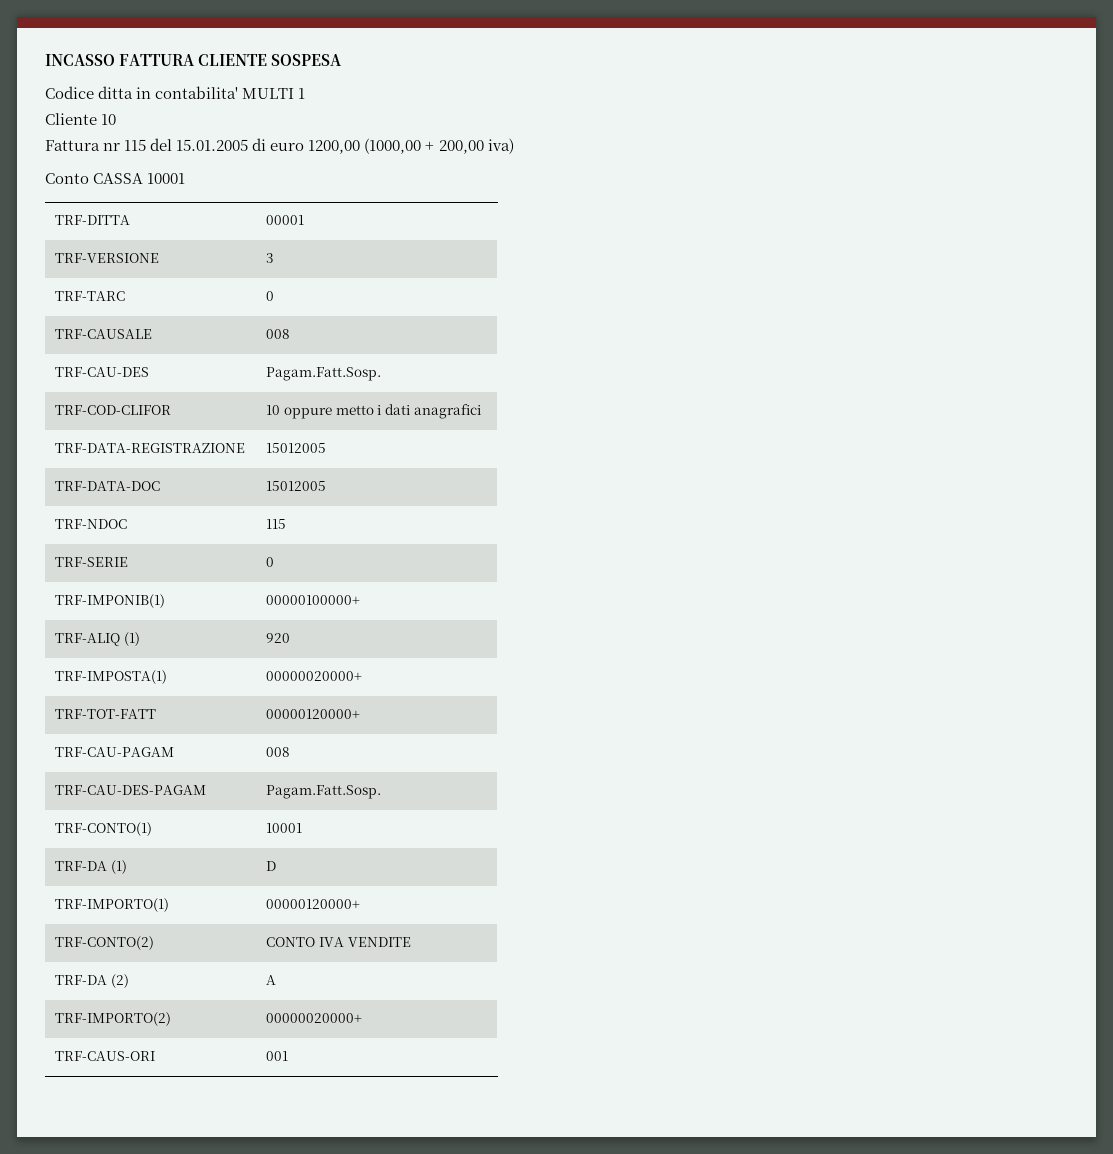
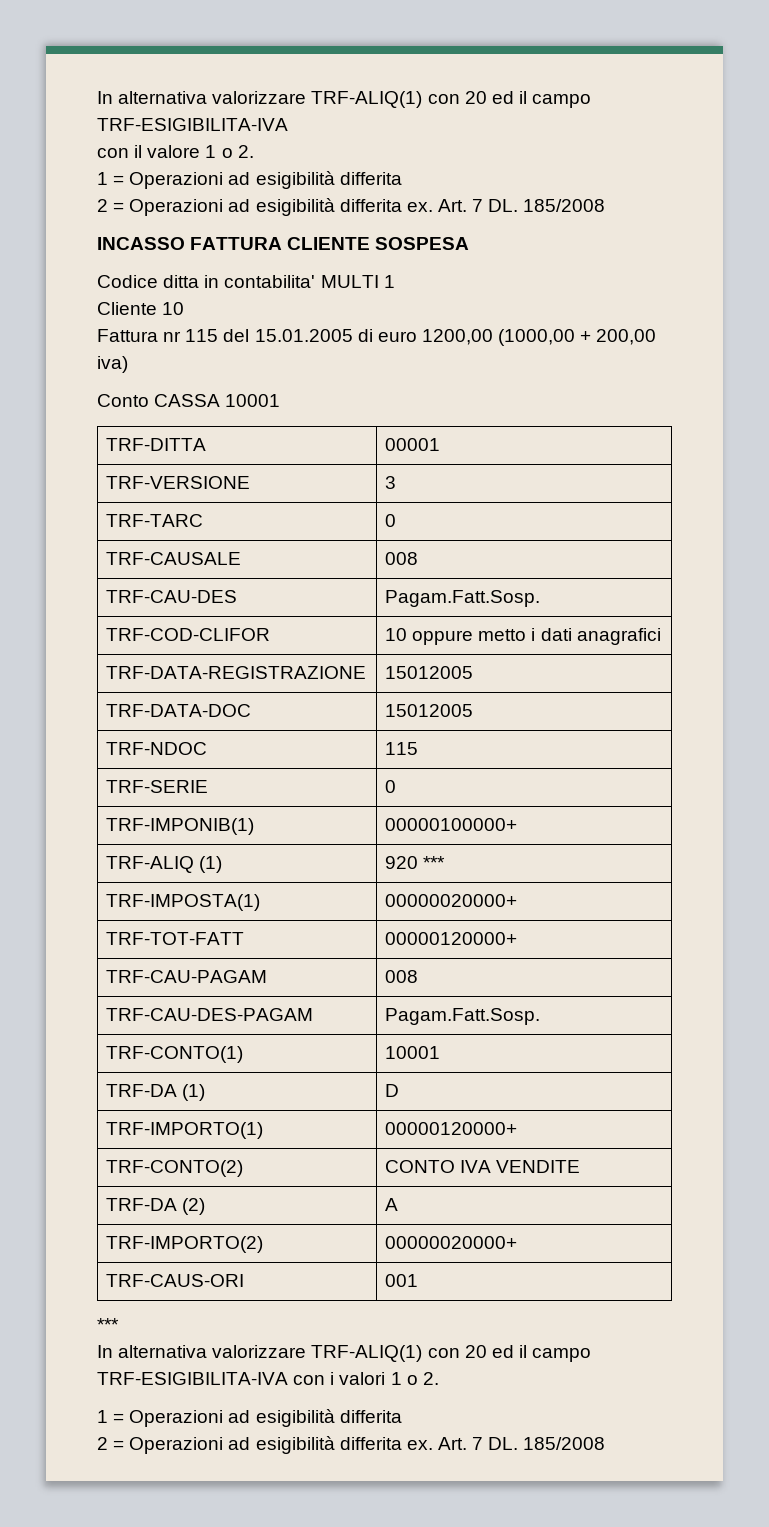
(45, 60) none -> [97,91,592,108] [97,118,288,131] [97,145,254,158] [97,171,402,189] [97,198,606,216] In alternativa valorizzare TRF-ALIQ(1) con 20 ed il campo TRF-ESIGIBILITA-IVA // con il valore 1 o 2. // 1 = Operazioni ad esigibilità differita // 2 = Operazioni ad esigibilità differita ex. Art. 7 DL. 185/2008 //
(291, 638) none -> [423,856,446,869] ***
(289, 1056) none -> [97,1318,119,1331] [97,1345,592,1362] [97,1372,439,1385] [97,1409,402,1427] [97,1436,606,1454] // *** // In alternativa valorizzare TRF-ALIQ(1) con 20 ed il campo TRF-ESIGIBILITA-IVA con i valori 1 o 2. // 1 = Operazioni ad esigibilità differita // 2 = Operazioni ad esigibilità differita ex. Art. 7 DL. 185/2008

